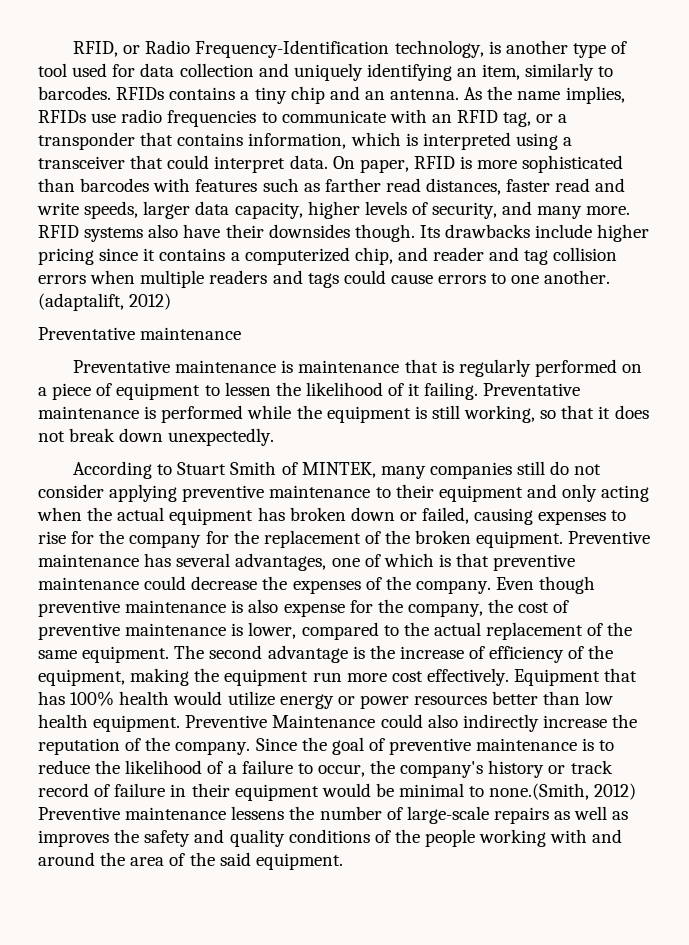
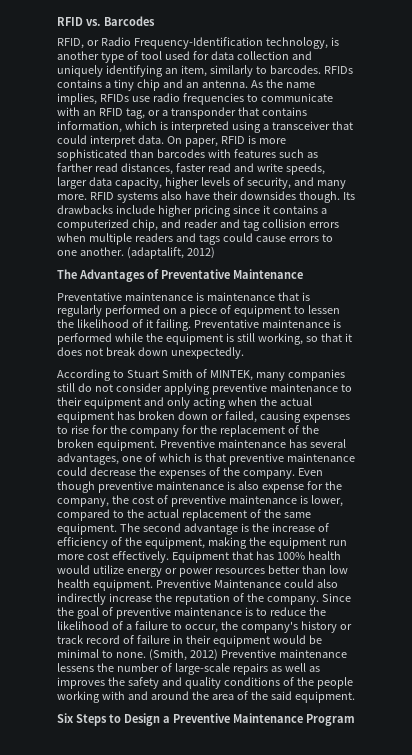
(73, 49) none -> [57,16,155,26] RFID vs. Barcodes //
[38,327,242,340] Preventative maintenance -> [57,269,303,282] The Advantages of Preventative Maintenance
[489,783,590,800] none.(Smith, -> [115,649,187,661] none. (Smith,
(343, 861) none -> [57,713,355,726] // Six Steps to Design a Preventive Maintenance Program

